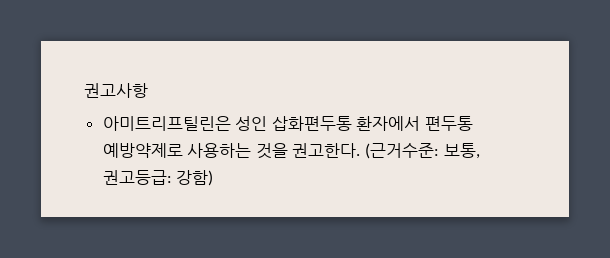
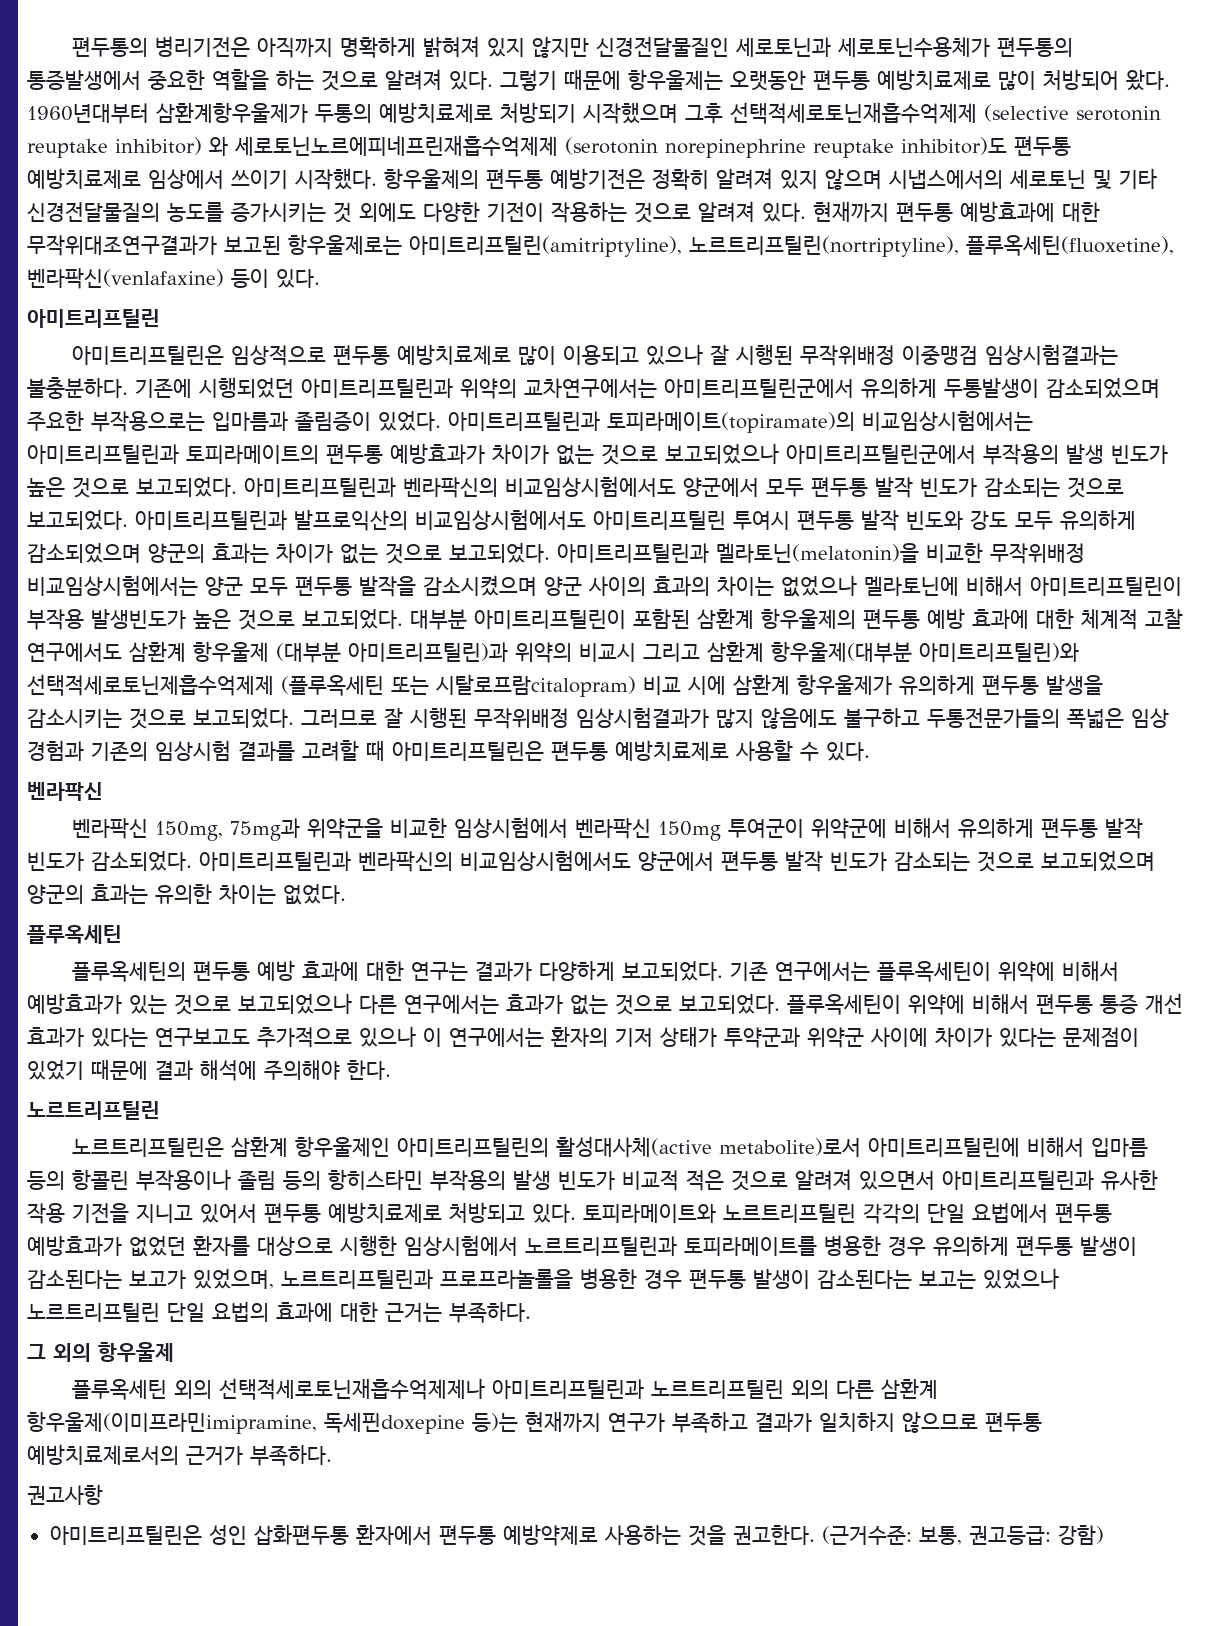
(84, 90) none -> [71,36,1073,58] [27,69,1170,91] [27,102,1161,124] [27,135,1071,158] [27,168,1157,190] [27,201,1100,223] [27,234,1174,257] [27,268,320,289] [27,309,160,328] [71,344,1118,366] [27,377,1160,399] [27,410,1033,433] [27,443,1168,465] [27,476,1124,498] [27,509,1136,531] [27,542,1085,564] [27,575,1182,597] [27,608,1183,630] [27,641,1079,663] [27,674,1103,697] [27,707,1169,729] [27,740,870,761] [27,781,103,801] [71,817,1143,841] [27,850,1155,872] [27,883,346,905] [27,925,122,944] [71,960,1119,982] [27,993,1183,1015] [27,1026,1139,1048] [27,1059,391,1081] [27,1101,160,1120] [71,1136,1148,1157] [27,1169,1158,1191] [27,1202,1112,1224] [27,1235,1137,1257] [27,1268,1059,1289] [27,1301,531,1323] [27,1342,174,1362] [71,1378,938,1400] [27,1411,1042,1434] [27,1444,332,1466] 편두통의 병리기전은 아직까지 명확하게 밝혀져 있지 않지만 신경전달물질인 세로토닌과 세로토닌수용체가 편두통의 통증발생에서 중요한 역할을 하는 것으로 알려져 있다. 그렇기 때문에 항우울제는 오랫동안 편두통 예방치료제로 많이 처방되어 왔다. 1960년대부터 삼환계항우울제가 두통의 예방치료제로 처방되기 시작했으며 그후 선택적세로토닌재흡수억제제 (selective serotonin reuptake inhibitor) 와 세로토닌노르에피네프린재흡수억제제 (serotonin norepinephrine reuptake inhibitor)도 편두통 예방치료제로 임상에서 쓰이기 시작했다. 항우울제의 편두통 예방기전은 정확히 알려져 있지 않으며 시냅스에서의 세로토닌 및 기타 신경전달물질의 농도를 증가시키는 것 외에도 다양한 기전이 작용하는 것으로 알려져 있다. 현재까지 편두통 예방효과에 대한 무작위대조연구결과가 보고된 항우울제로는 아미트리프틸린(amitriptyline), 노르트리프틸린(nortriptyline), 플루옥세틴(fluoxetine), 벤라팍신(venlafaxine) 등이 있다. // 아미트리프틸린 // 아미트리프틸린은 임상적으로 편두통 예방치료제로 많이 이용되고 있으나 잘 시행된 무작위배정 이중맹검 임상시험결과는 불충분하다. 기존에 시행되었던 아미트리프틸린과 위약의 교차연구에서는 아미트리프틸린군에서 유의하게 두통발생이 감소되었으며 주요한 부작용으로는 입마름과 졸림증이 있었다. 아미트리프틸린과 토피라메이트(topiramate)의 비교임상시험에서는 아미트리프틸린과 토피라메이트의 편두통 예방효과가 차이가 없는 것으로 보고되었으나 아미트리프틸린군에서 부작용의 발생 빈도가 높은 것으로 보고되었다. 아미트리프틸린과 벤라팍신의 비교임상시험에서도 양군에서 모두 편두통 발작 빈도가 감소되는 것으로 보고되었다. 아미트리프틸린과 발프로익산의 비교임상시험에서도 아미트리프틸린 투여시 편두통 발작 빈도와 강도 모두 유의하게 감소되었으며 양군의 효과는 차이가 없는 것으로 보고되었다. 아미트리프틸린과 멜라토닌(melatonin)을 비교한 무작위배정 비교임상시험에서는 양군 모두 편두통 발작을 감소시켰으며 양군 사이의 효과의 차이는 없었으나 멜라토닌에 비해서 아미트리프틸린이 부작용 발생빈도가 높은 것으로 보고되었다. 대부분 아미트리프틸린이 포함된 삼환계 항우울제의 편두통 예방 효과에 대한 체계적 고찰 연구에서도 삼환계 항우울제 (대부분 아미트리프틸린)과 위약의 비교시 그리고 삼환계 항우울제(대부분 아미트리프틸린)와 선택적세로토닌제흡수억제제 (플루옥세틴 또는 시탈로프람citalopram) 비교 시에 삼환계 항우울제가 유의하게 편두통 발생을 감소시키는 것으로 보고되었다. 그러므로 잘 시행된 무작위배정 임상시험결과가 많지 않음에도 불구하고 두통전문가들의 폭넓은 임상 경험과 기존의 임상시험 결과를 고려할 때 아미트리프틸린은 편두통 예방치료제로 사용할 수 있다. // 벤라팍신 // 벤라팍신 150mg, 75mg과 위약군을 비교한 임상시험에서 벤라팍신 150mg 투여군이 위약군에 비해서 유의하게 편두통 발작 빈도가 감소되었다. 아미트리프틸린과 벤라팍신의 비교임상시험에서도 양군에서 편두통 발작 빈도가 감소되는 것으로 보고되었으며 양군의 효과는 유의한 차이는 없었다. // 플루옥세틴 // 플루옥세틴의 편두통 예방 효과에 대한 연구는 결과가 다양하게 보고되었다. 기존 연구에서는 플루옥세틴이 위약에 비해서 예방효과가 있는 것으로 보고되었으나 다른 연구에서는 효과가 없는 것으로 보고되었다. 플루옥세틴이 위약에 비해서 편두통 통증 개선 효과가 있다는 연구보고도 추가적으로 있으나 이 연구에서는 환자의 기저 상태가 투약군과 위약군 사이에 차이가 있다는 문제점이 있었기 때문에 결과 해석에 주의해야 한다. // 노르트리프틸린 // 노르트리프틸린은 삼환계 항우울제인 아미트리프틸린의 활성대사체(active metabolite)로서 아미트리프틸린에 비해서 입마름 등의 항콜린 부작용이나 졸림 등의 항히스타민 부작용의 발생 빈도가 비교적 적은 것으로 알려져 있으면서 아미트리프틸린과 유사한 작용 기전을 지니고 있어서 편두통 예방치료제로 처방되고 있다. 토피라메이트와 노르트리프틸린 각각의 단일 요법에서 편두통 예방효과가 없었던 환자를 대상으로 시행한 임상시험에서 노르트리프틸린과 토피라메이트를 병용한 경우 유의하게 편두통 발생이 감소된다는 보고가 있었으며, 노르트리프틸린과 프로프라놀롤을 병용한 경우 편두통 발생이 감소된다는 보고는 있었으나 노르트리프틸린 단일 요법의 효과에 대한 근거는 부족하다. // 그 외의 항우울제 // 플루옥세틴 외의 선택적세로토닌재흡수억제제나 아미트리프틸린과 노르트리프틸린 외의 다른 삼환계 항우울제(이미프라민imipramine, 독세핀doxepine 등)는 현재까지 연구가 부족하고 결과가 일치하지 않으므로 편두통 예방치료제로서의 근거가 부족하다. //

